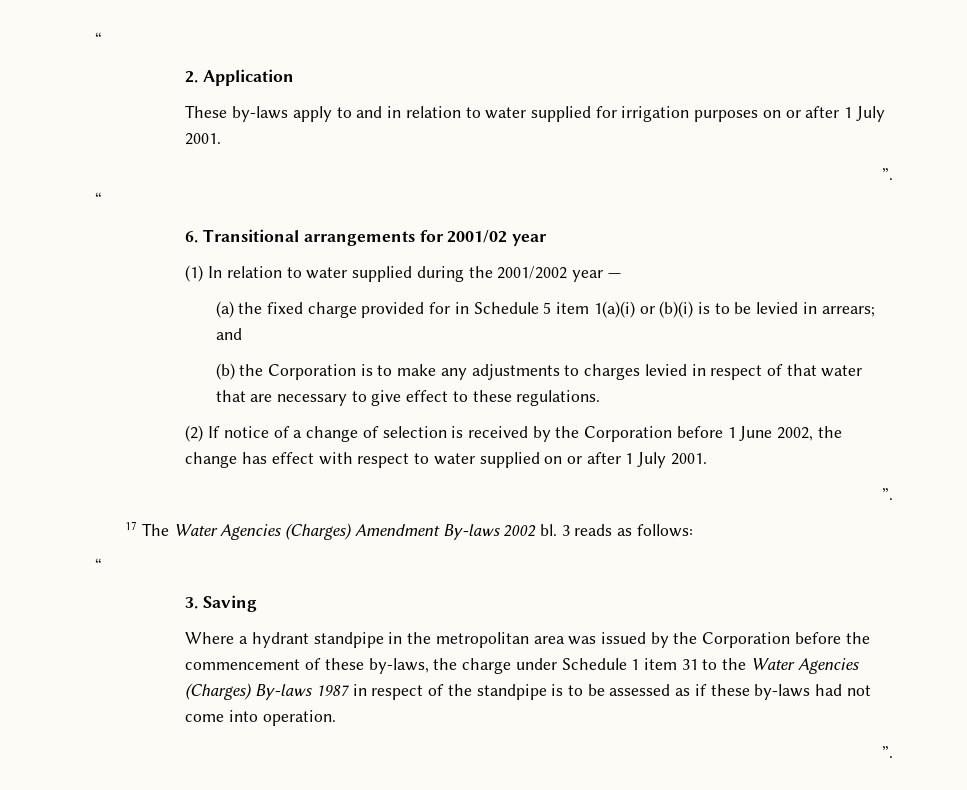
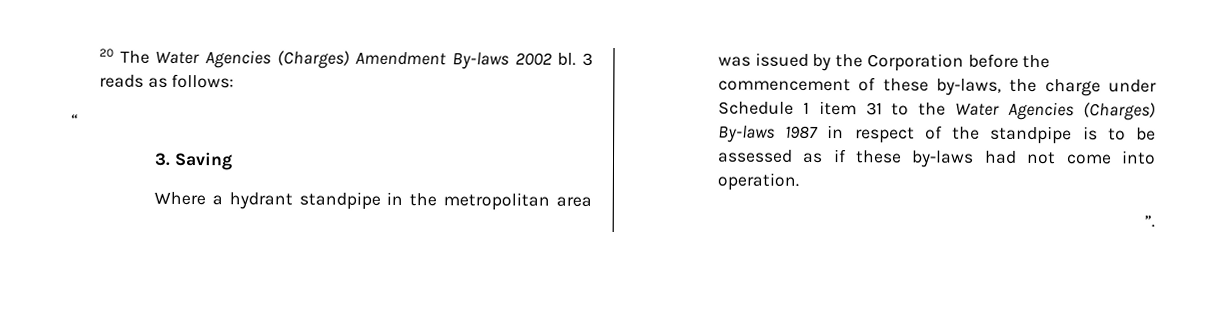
[95,32,102,46] [185,69,295,86] [185,105,885,122] [185,133,222,145] [882,168,893,180] [95,192,102,206] [185,229,548,246] [185,265,621,282] [215,301,875,318] [215,328,242,340] [215,363,863,380] [215,390,601,406] [185,425,842,442] [185,452,707,468] [882,488,893,500] [125,521,138,530] “ // 2. Application // These by-laws apply to and in relation to water supplied for irrigation purposes on or after 1 July 2001. // ”. // “ // 6. Transitional arrangements for 2001/02 year // (1) In relation to water supplied during the 2001/2002 year — // (a) the fixed charge provided for in Schedule 5 item 1(a)(i) or (b)(i) is to be levied in arrears; and // (b) the Corporation is to make any adjustments to charges levied in respect of that water that are necessary to give effect to these regulations. // (2) If notice of a change of selection is received by the Corporation before 1 June 2002, the change has effect with respect to water supplied on or after 1 July 2001. // ”. // 17 -> [98,48,114,58] 20

